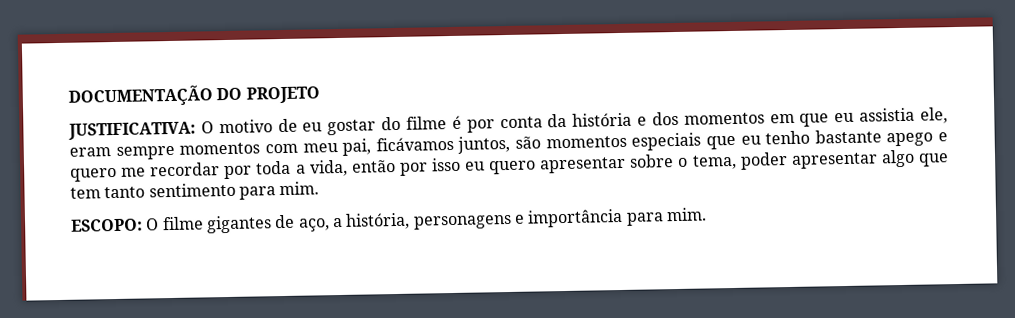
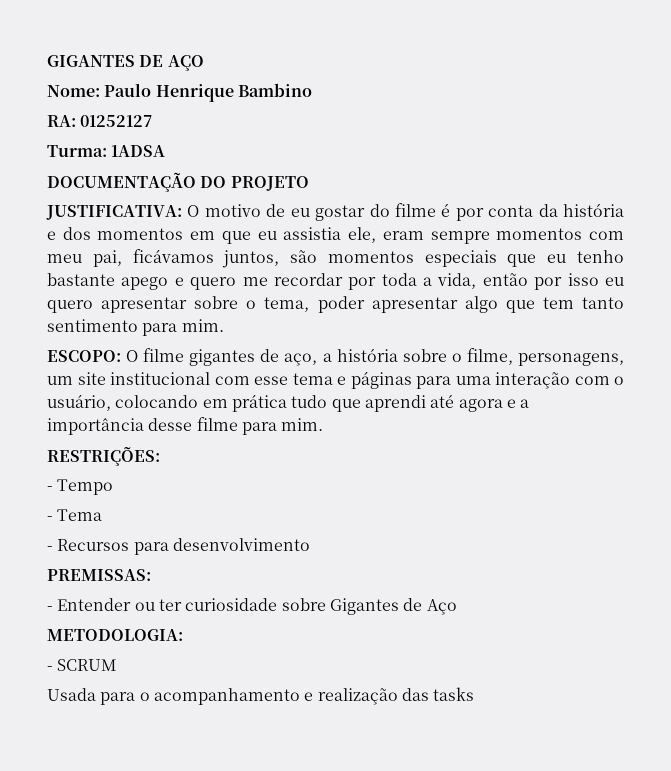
(68, 96) none -> [47,55,204,71] [47,83,312,102] [47,115,153,127] [47,145,166,157] GIGANTES DE AÇO // Nome: Paulo Henrique Bambino // RA: 01252127 // Turma: 1ADSA //
[345,207,707,230] história, personagens e importância para mim. -> [336,348,624,366] [47,371,624,389] [47,394,530,412] [47,417,324,435] [47,446,160,466] [47,479,114,495] [47,509,103,521] [47,538,310,555] [47,569,151,581] [47,598,457,615] [47,629,183,641] [47,659,118,671] [47,687,475,705] história sobre o filme, personagens, um site institucional com esse tema e páginas para uma interação com o usuário, colocando em prática tudo que aprendi até agora e a importância desse filme para mim. // RESTRIÇÕES: // - Tempo // - Tema // - Recursos para desenvolvimento // PREMISSAS: // - Entender ou ter curiosidade sobre Gigantes de Aço // METODOLOGIA: // - SCRUM // Usada para o acompanhamento e realização das tasks

